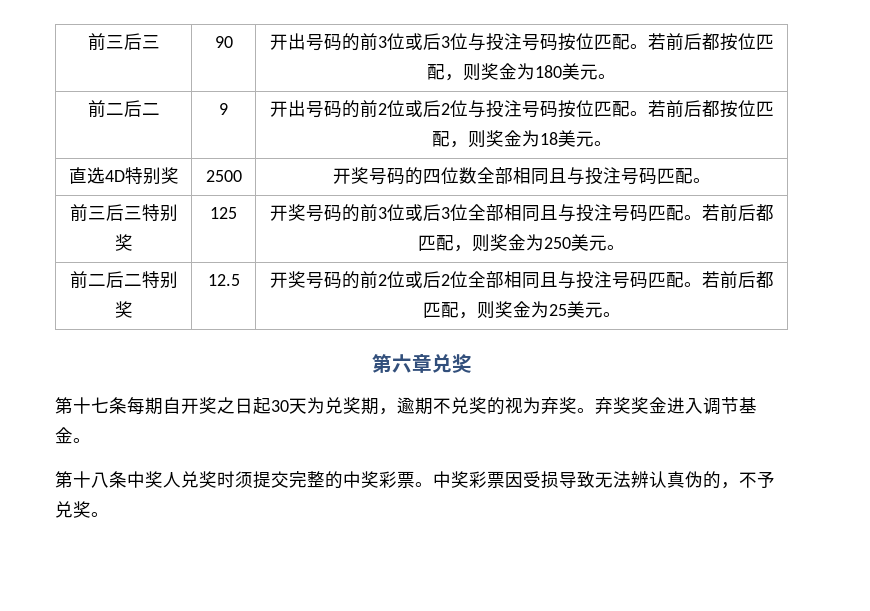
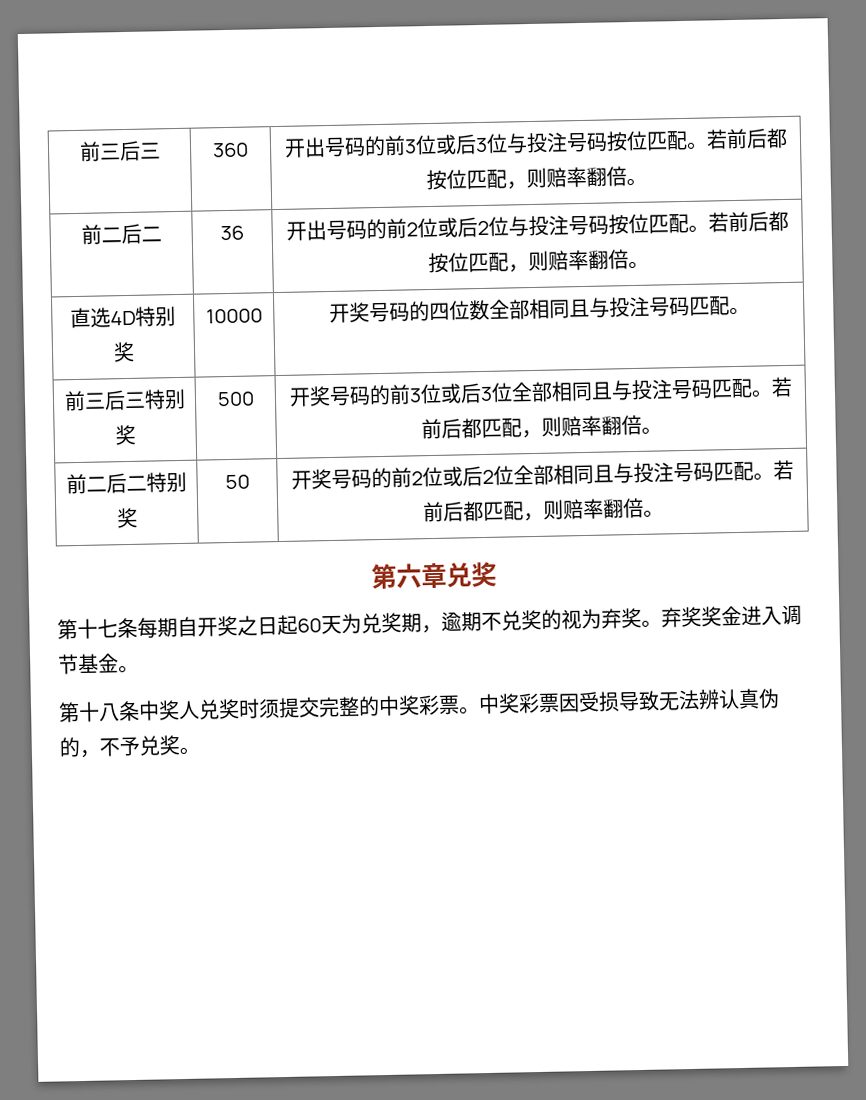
[214,36,233,48] 90 -> [212,142,249,158] 360
[481,63,598,80] 奖金为180美元 -> [545,166,627,188] 赔率翻倍
[219,103,228,115] 9 -> [220,225,244,241] 36
[485,130,594,147] 奖金为18美元 -> [547,249,629,271] 赔率翻倍
[205,170,242,182] 2500 -> [205,308,263,324] 10000
[210,207,237,219] 125 -> [216,391,255,407] 500
[490,234,607,251] 奖金为250美元 -> [560,414,642,437] 赔率翻倍
[207,274,240,286] 12.5 -> [224,474,250,490] 50
[494,301,603,318] 奖金为25美元 -> [562,497,644,520] 赔率翻倍
[271,400,289,412] 30 -> [297,618,322,633] 60

